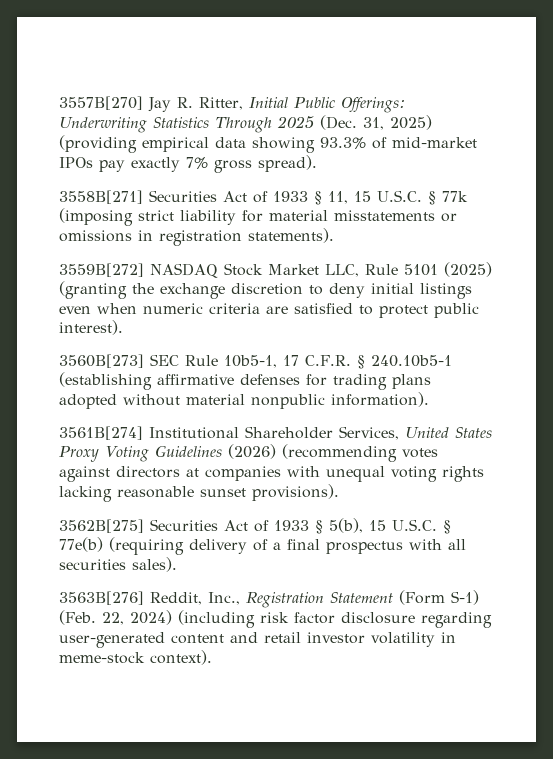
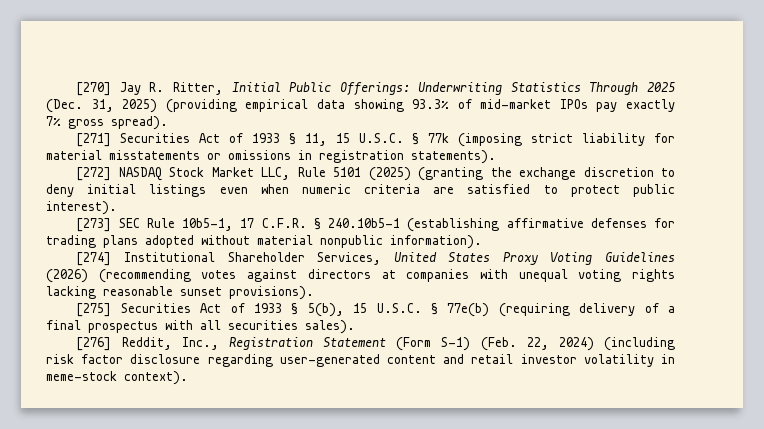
[59,96,143,110] 3557B[270] -> [76,82,112,96] [270]
[59,190,143,204] 3558B[271] -> [76,133,112,147] [271]
[59,263,144,277] 3559B[272] -> [76,167,112,181] [272]
[59,354,144,368] 3560B[273] -> [76,218,112,232] [273]
[59,426,143,440] 3561B[274] -> [76,252,112,266] [274]
[59,519,144,533] 3562B[275] -> [76,303,112,317] [275]
[59,591,144,605] 3563B[276] -> [76,337,112,351] [276]

